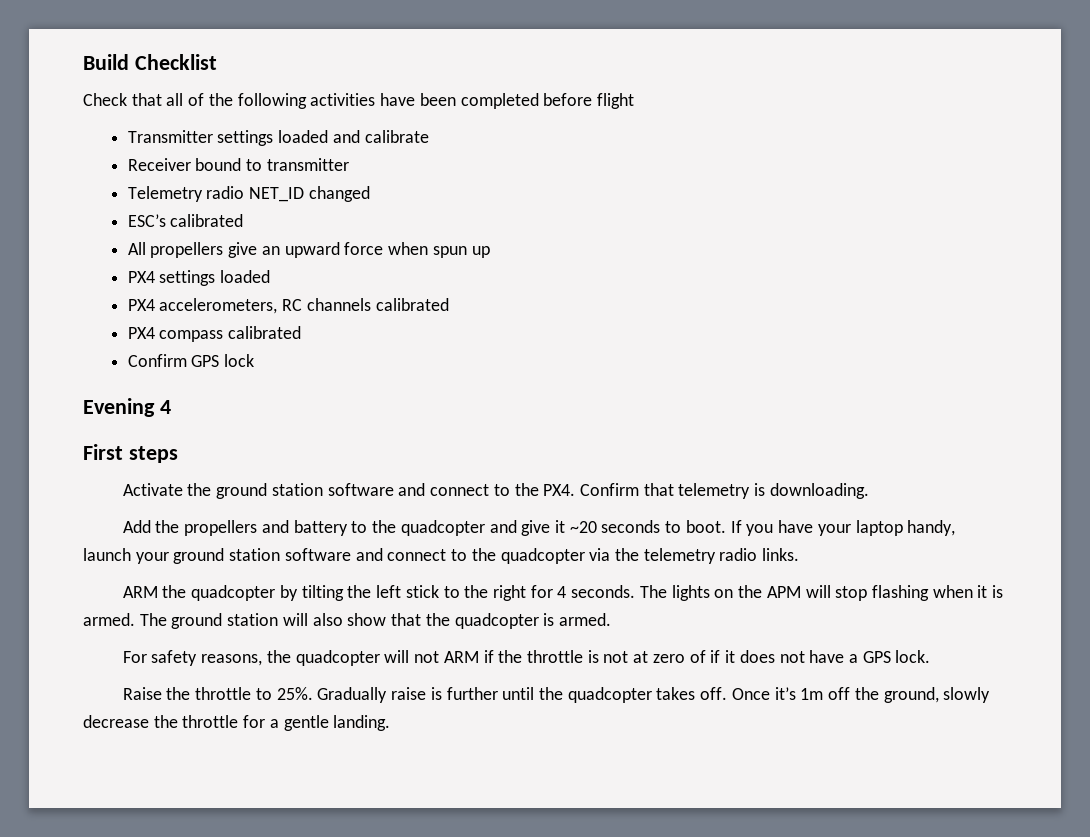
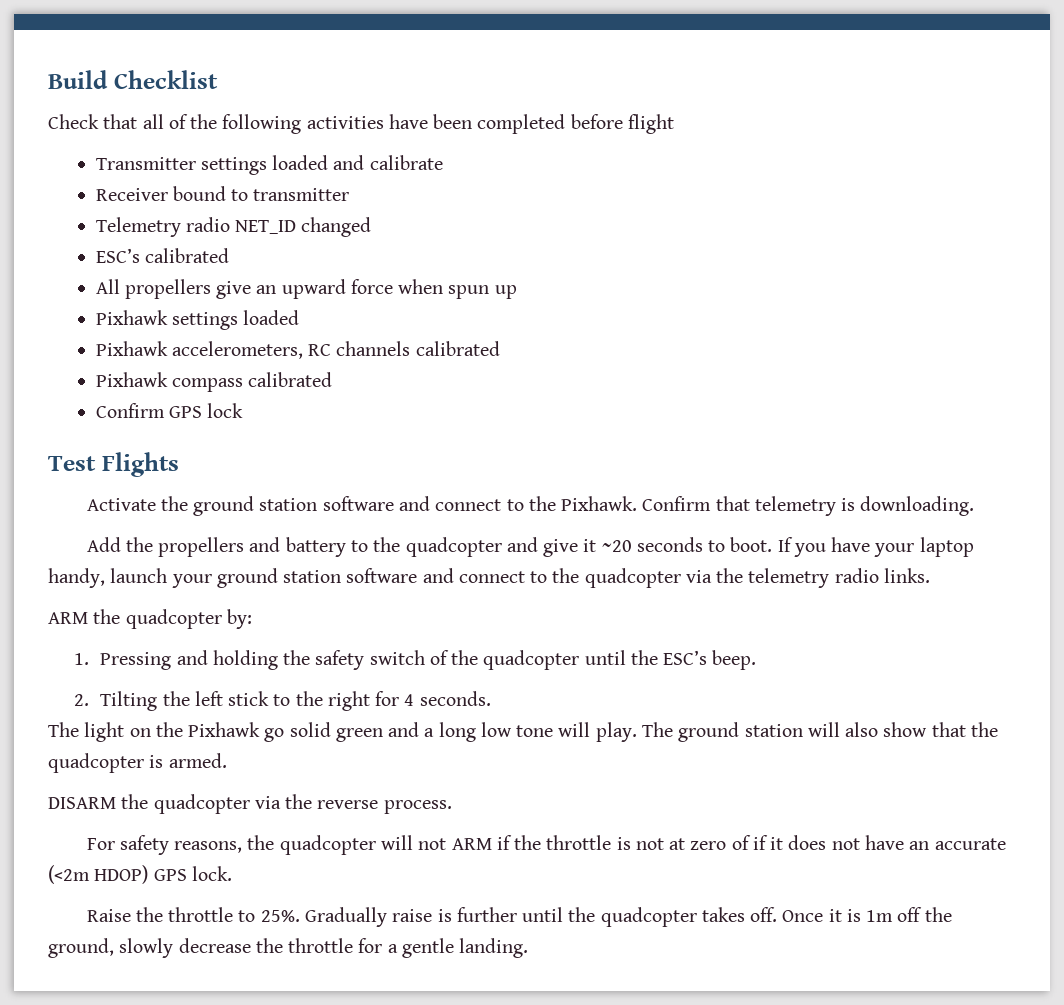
[127,271,155,283] PX4 -> [95,310,168,325] Pixhawk
[127,299,155,311] PX4 -> [95,341,168,356] Pixhawk
[127,327,155,339] PX4 -> [95,372,168,387] Pixhawk
[83,398,171,417] [83,444,178,463] Evening 4 // First steps -> [48,452,179,477] Test Flights
[543,484,576,496] PX4. -> [561,496,638,511] Pixhawk.
[279,585,344,601] by tilting -> [226,609,252,629] [74,650,757,670] [74,691,158,711] by: // 1. Pressing and holding the safety switch of the quadcopter until the ESC’s beep. // 2. Tilting
[639,585,1004,601] [83,613,135,626] The lights on the APM will stop flashing when it is armed. -> [48,722,637,742] // The light on the Pixhawk go solid green and a long low tone will play.
(611, 619) none -> [48,794,452,814] // DISARM the quadcopter via the reverse process.
[848,654,858,663] a -> [909,838,1006,850] [48,865,149,884] an accurate (<2m HDOP)
[774,687,796,700] it’s -> [828,909,861,922] it is

